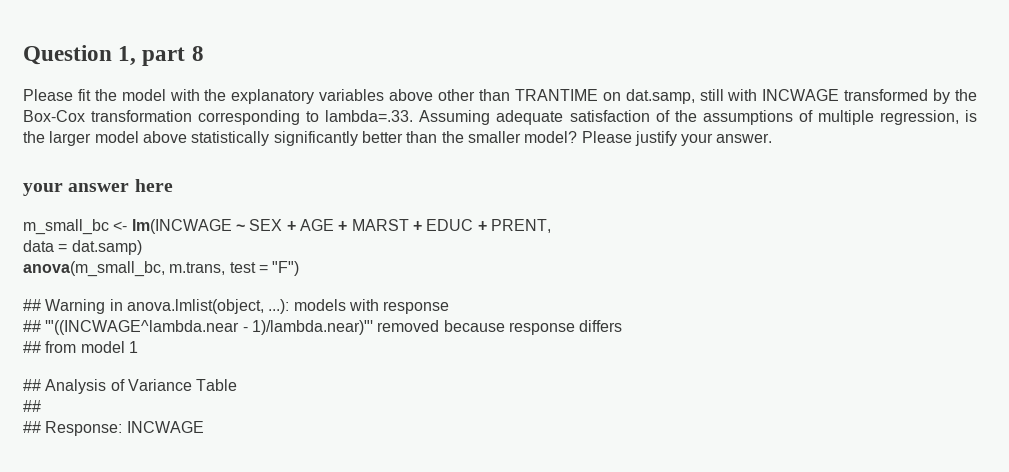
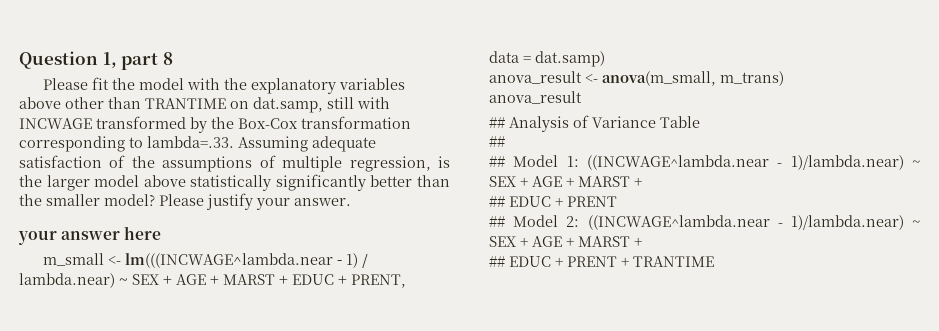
[23,219,232,235] m_small_bc <- lm(INCWAGE -> [42,253,368,268] [19,273,115,288] m_small <- lm(((INCWAGE^lambda.near - 1) / lambda.near)
[23,261,300,277] [23,299,450,314] [23,320,623,335] [23,341,138,353] anova(m_small_bc, m.trans, test = "F") // ## Warning in anova.lmlist(object, ...): models with response // ## '"((INCWAGE^lambda.near - 1)/lambda.near)"' removed because response differs // ## from model 1 -> [489,71,784,86] [489,91,582,104] anova_result <- anova(m_small, m_trans) // anova_result
[45,421,204,436] Response: INCWAGE -> [513,155,920,170] [489,176,642,187] [489,196,617,207] [489,215,920,230] [489,236,642,247] [489,256,714,267] Model 1: ((INCWAGE^lambda.near - 1)/lambda.near) ~ SEX + AGE + MARST + // ## EDUC + PRENT // ## Model 2: ((INCWAGE^lambda.near - 1)/lambda.near) ~ SEX + AGE + MARST + // ## EDUC + PRENT + TRANTIME

